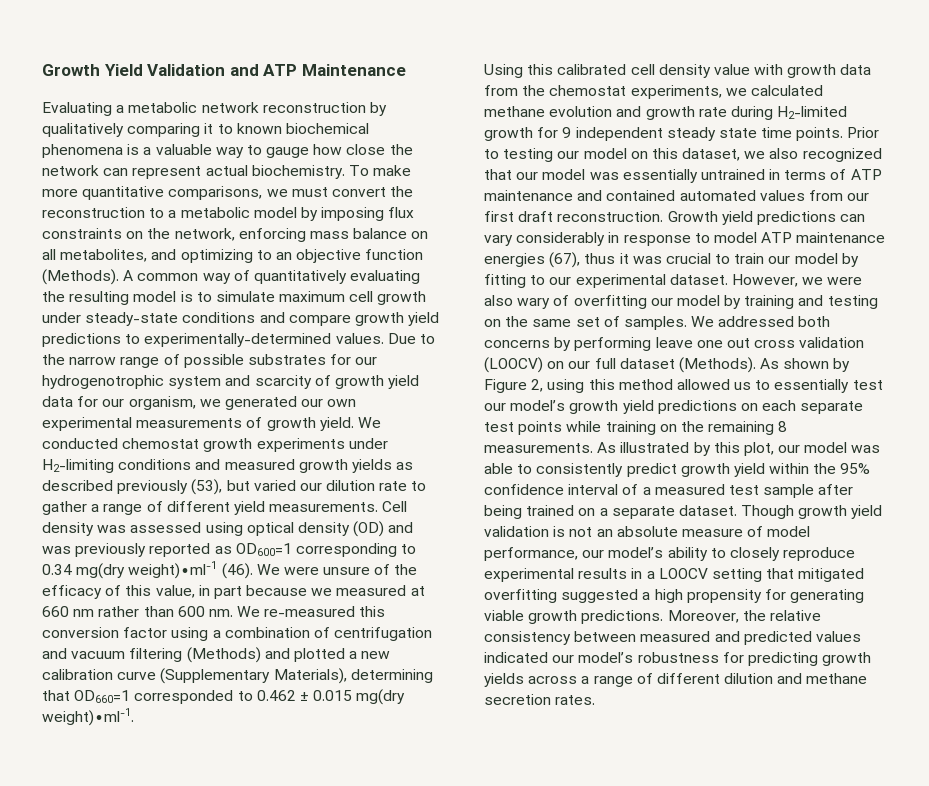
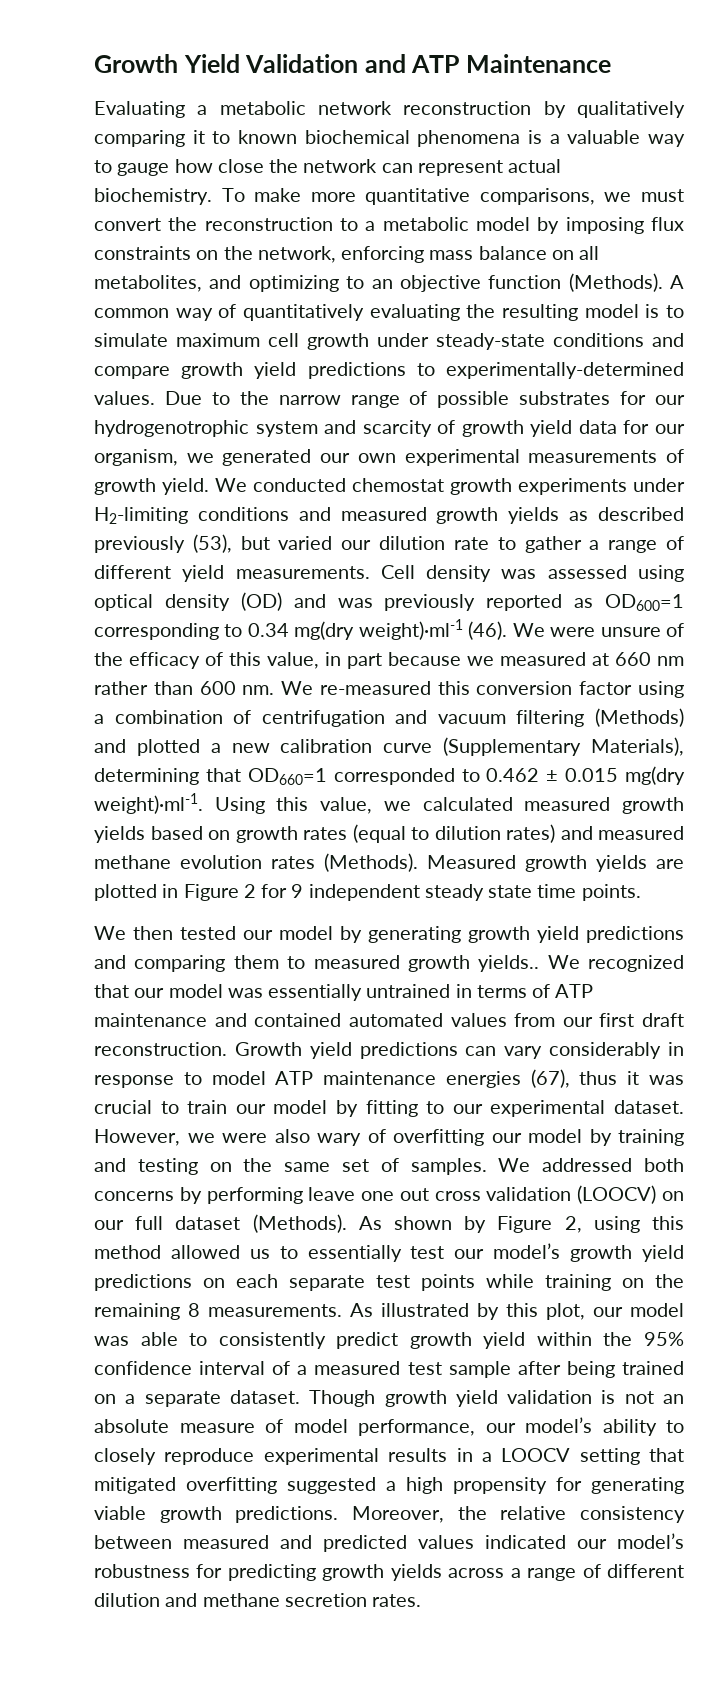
(134, 717) // -> (203, 803) none
[557,64,872,78] [484,85,823,99] [484,106,848,120] [484,127,533,141] calibrated cell density value with growth data from the chemostat experiments, we calculated methane evolution and growth rate during H2-limited growth -> [320,797,684,814] [94,824,684,843] [94,853,684,872] [94,884,256,901] value, we calculated measured growth yields based on growth rates (equal to dilution rates) and measured methane evolution rates (Methods). Measured growth yields are plotted in Figure 2
[847,127,880,138] [484,148,799,162] Prior to testing our model on this dataset, we also -> [94,926,684,943] [94,955,580,972] // We then tested our model by generating growth yield predictions and comparing them to measured growth yields.. We

